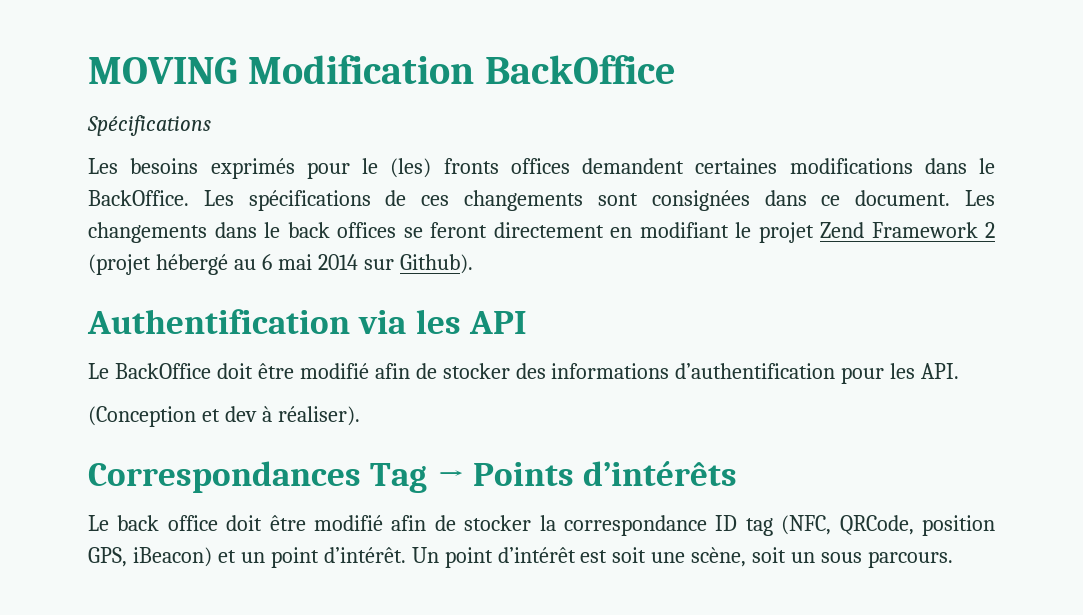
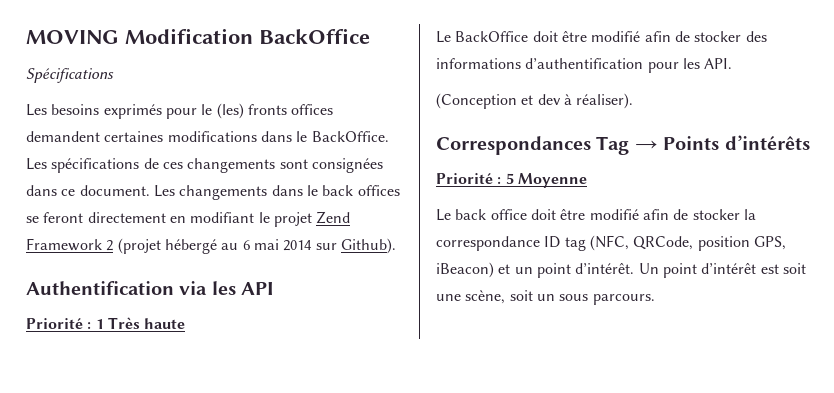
(527, 322) none -> [26,317,186,329] // Priorité : 1 Très haute
(738, 473) none -> [436,173,587,188] // Priorité : 5 Moyenne

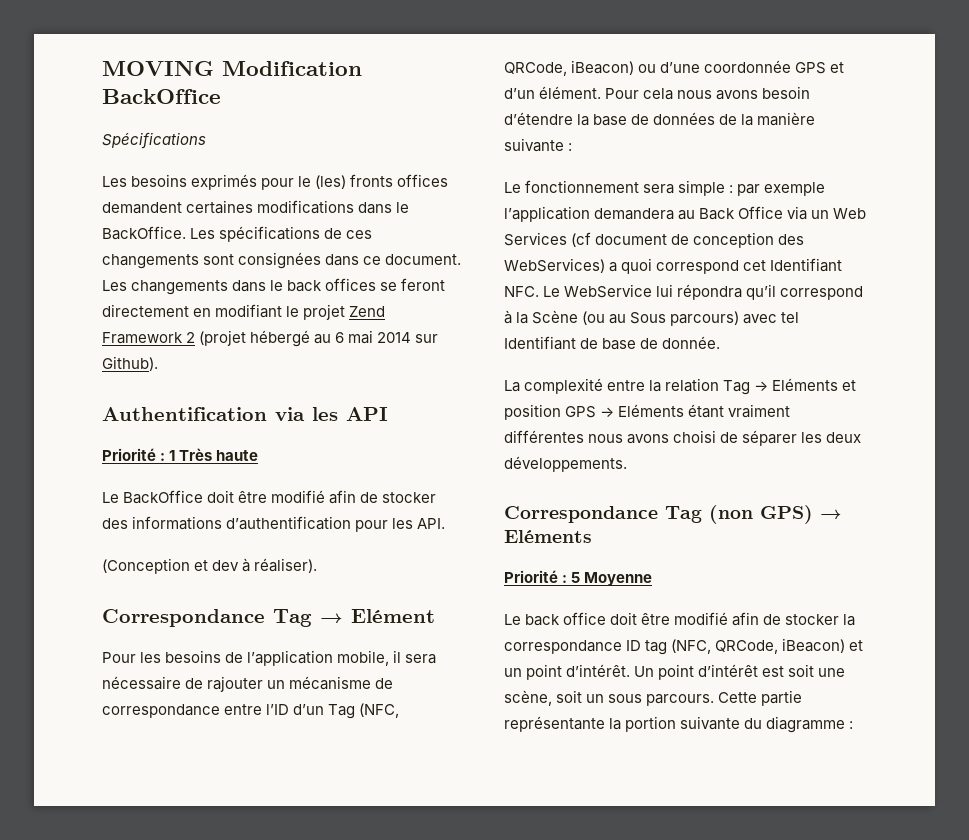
[436,135,810,155] Correspondances Tag → Points d’intérêts -> [102,609,435,627] [102,650,437,666] [102,676,394,692] [102,703,400,719] [504,60,845,76] [504,86,811,100] [504,112,816,126] [504,138,573,152] [504,180,826,196] [504,206,867,222] [504,232,805,248] [504,258,843,274] [504,284,864,300] [504,310,800,326] [504,336,721,350] [504,378,857,395] [504,404,791,420] [504,430,862,446] [504,456,627,472] [504,505,842,524] [504,530,592,543] Correspondance Tag → Elément // Pour les besoins de l’application mobile, il sera nécessaire de rajouter un mécanisme de correspondance entre l’ID d’un Tag (NFC, QRCode, iBeacon) ou d’une coordonnée GPS et d’un élément. Pour cela nous avons besoin d’étendre la base de données de la manière suivante : // Le fonctionnement sera simple : par exemple l’application demandera au Back Office via un Web Services (cf document de conception des WebServices) a quoi correspond cet Identifiant NFC. Le WebService lui répondra qu’il correspond à la Scène (ou au Sous parcours) avec tel Identifiant de base de donnée. // La complexité entre la relation Tag → Eléments et position GPS → Eléments étant vraiment différentes nous avons choisi de séparer les deux développements. // Correspondance Tag (non GPS) → Eléments
[697,236,786,251] position GPS, -> (779, 647) none
(655, 299) none -> [718,690,803,706] [504,716,854,733] Cette partie représentante la portion suivante du diagramme :

